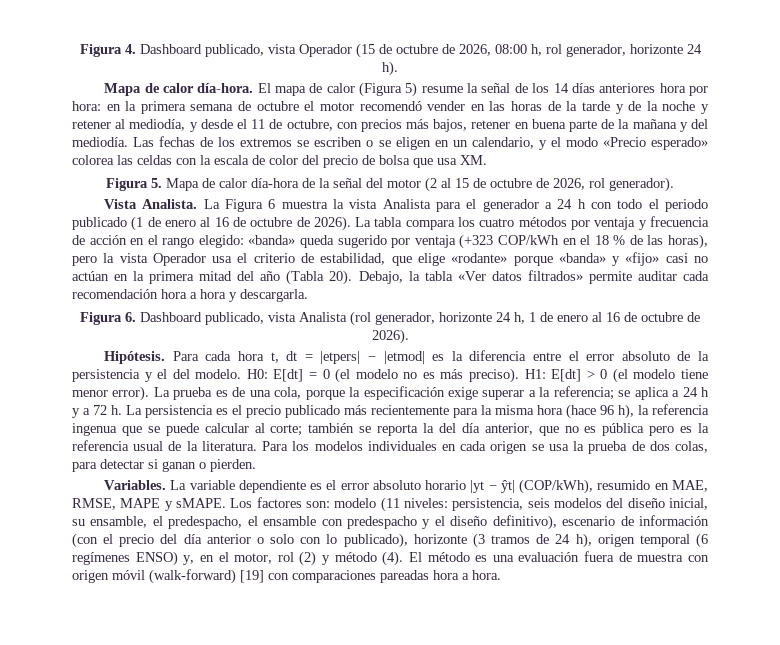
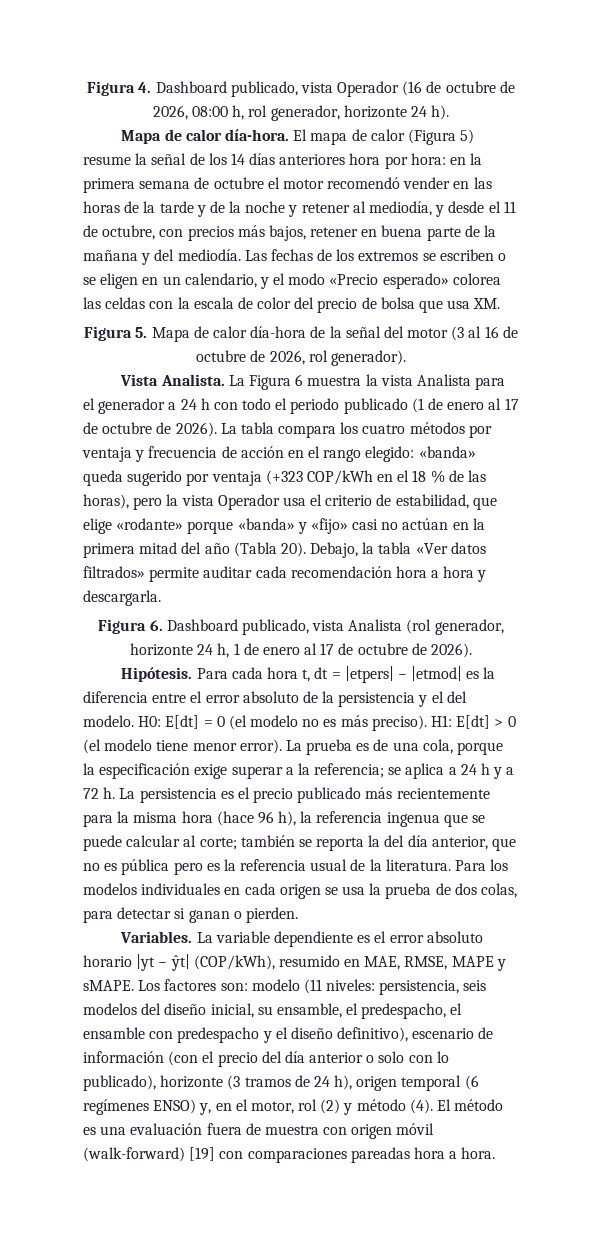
[355,43,375,58] (15 -> [402,81,423,96] (16
[425,177,469,192] (2 al 15 -> [451,326,499,341] (3 al 16
[214,217,229,227] 16 -> [504,398,519,410] 17
[606,312,620,322] 16 -> [320,643,335,655] 17

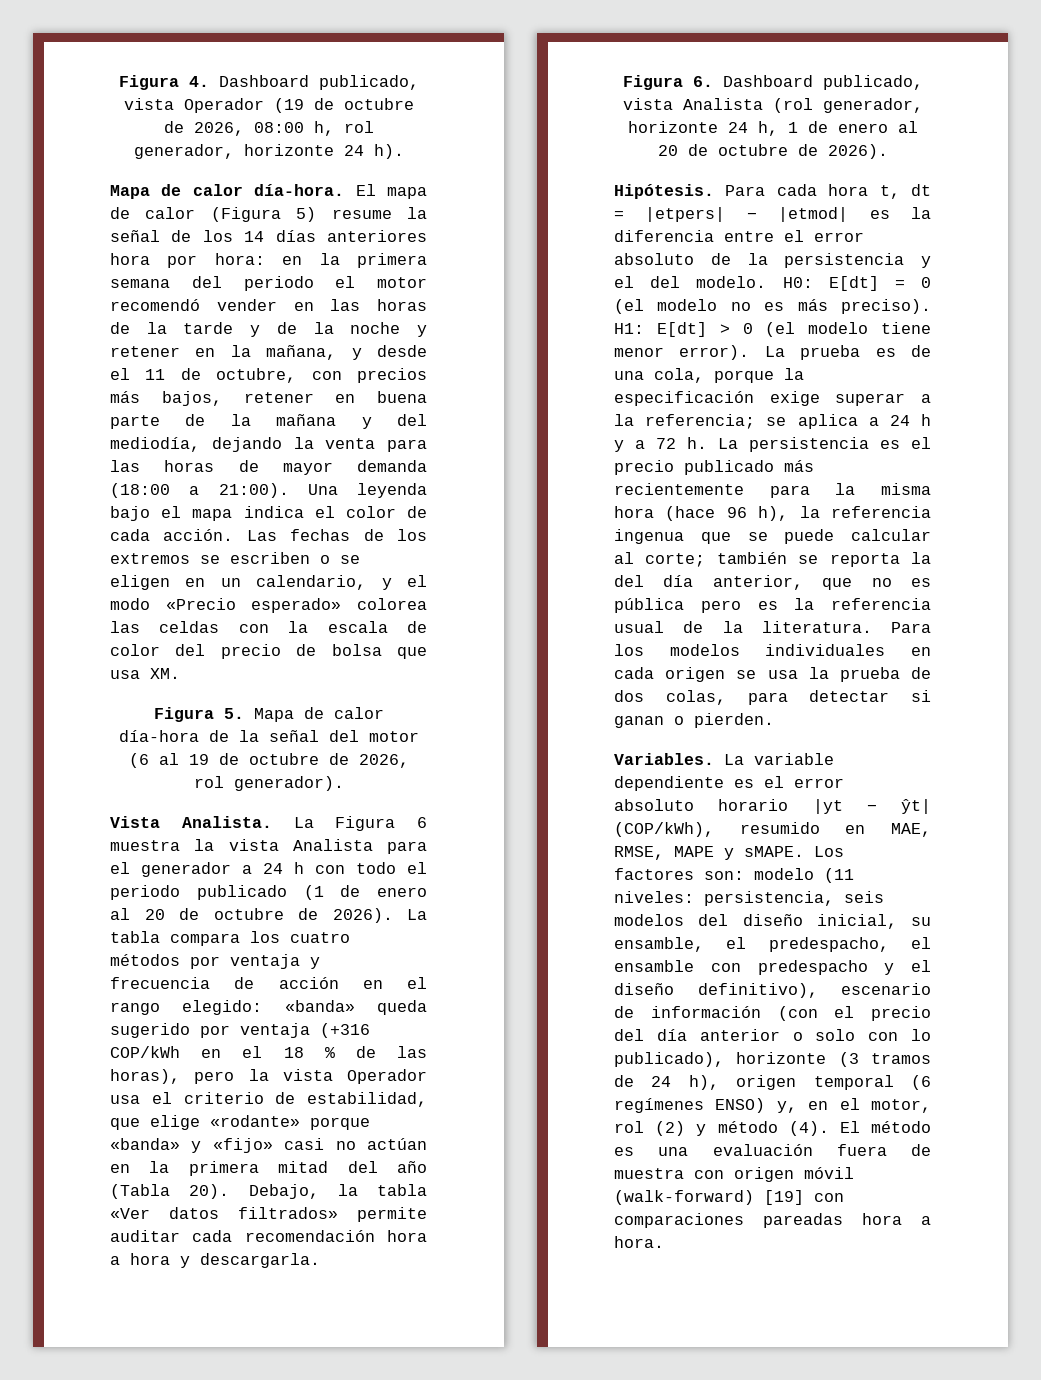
[402,81,423,96] (16 -> [273,98,304,113] (19
[194,177,264,189] de octubre -> [191,276,314,291] del periodo
[352,201,433,216] al mediodía, -> [195,345,337,360] en la mañana,
[177,249,241,261] mediodía. -> [110,437,427,452] [110,460,427,475] [110,483,427,498] [110,506,427,521] [110,529,234,541] mediodía, dejando la venta para las horas de mayor demanda (18:00 a 21:00). Una leyenda bajo el mapa indica el color de cada acción.
[451,326,499,341] (3 al 16 -> [128,753,209,768] (6 al 19
[504,398,519,410] 17 -> [144,909,165,920] 20
[265,470,303,485] (+323 -> [320,1023,370,1038] (+316
[320,643,335,655] 17 -> [657,145,678,156] 20

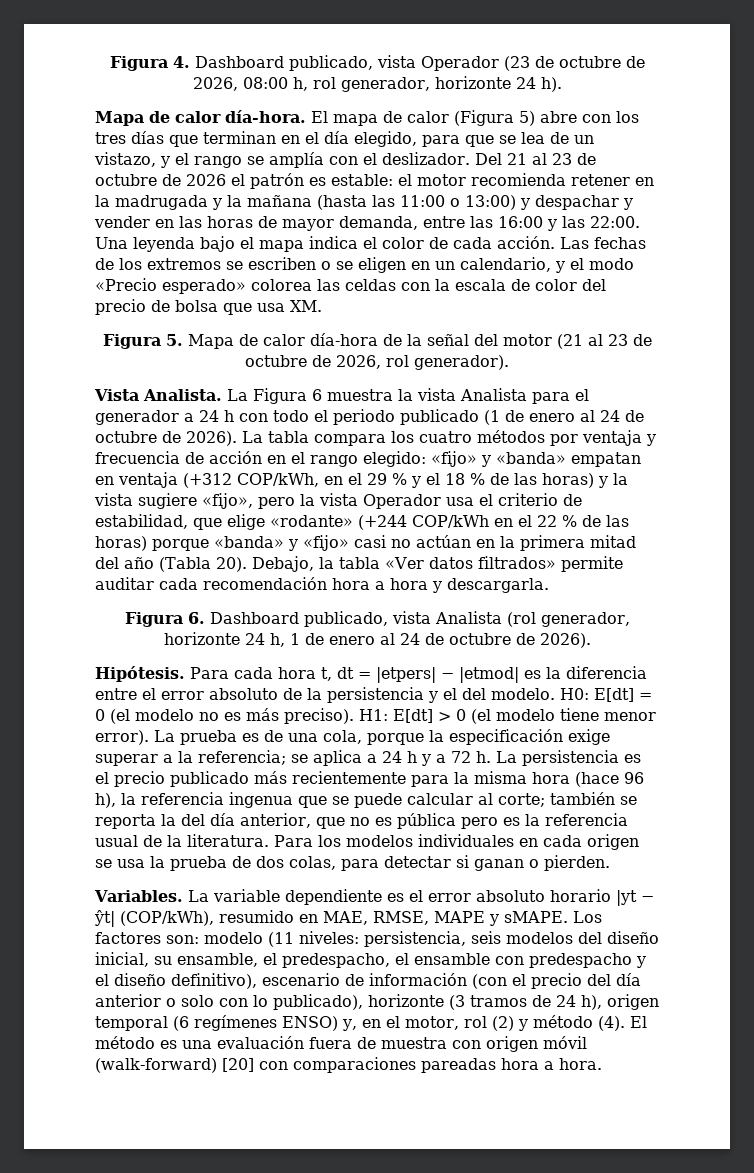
[273,98,304,113] (19 -> [503,56,530,71] (23
[331,207,427,219] [110,230,427,242] [110,253,427,268] [110,276,427,291] [110,299,200,311] resume la señal de los 14 días anteriores hora por hora: en la primera semana del periodo el motor recomendó -> [540,111,639,123] [95,131,594,147] [94,152,596,168] [95,173,654,189] [95,195,633,210] abre con los tres días que terminan en el día elegido, para que se lea de un vistazo, y el rango se amplía con el deslizador. Del 21 al 23 de octubre de 2026 el patrón es estable: el motor recomienda retener en la madrugada y la mañana (hasta las 11:00 o 13:00) y despachar y
[146,322,428,337] [110,345,427,360] [110,368,427,383] [110,391,427,406] [110,414,427,429] [110,437,427,452] [110,460,427,475] [110,483,289,498] la tarde y de la noche y retener en la mañana, y desde el 11 de octubre, con precios más bajos, retener en buena parte de la mañana y del mediodía, dejando la venta para las horas de mayor demanda (18:00 a 21:00). -> [282,216,640,231] mayor demanda, entre las 16:00 y las 22:00.
[128,753,209,768] (6 al 19 -> [556,334,628,349] (21 al 23
[144,909,165,920] 20 -> [600,410,620,422] 24
[284,1000,427,1015] [110,1023,370,1038] [110,1046,427,1058] [110,1069,180,1084] «banda» queda sugerido por ventaja (+316 COP/kWh en el 18 % de las horas), -> [431,451,641,467] [95,472,628,488] [94,493,253,509] «fijo» y «banda» empatan en ventaja (+312 COP/kWh, en el 29 % y el 18 % de las horas) y la vista sugiere «fijo»,
(300, 1121) none -> [358,515,629,530] [95,536,147,551] (+244 COP/kWh en el 22 % de las horas)
[657,145,678,156] 20 -> [399,633,420,645] 24
[764,1190,804,1205] [19] -> [222,1058,254,1072] [20]

